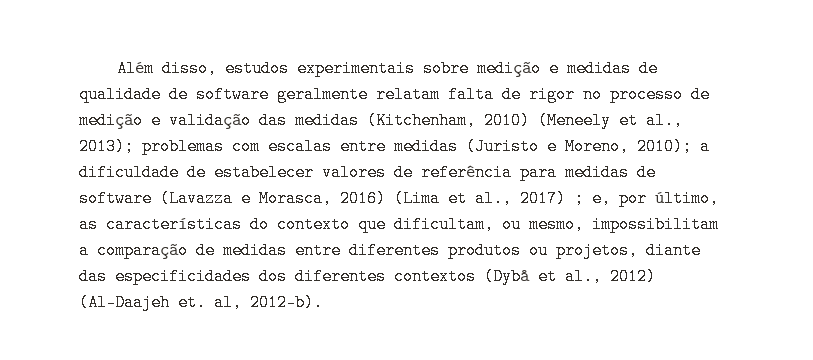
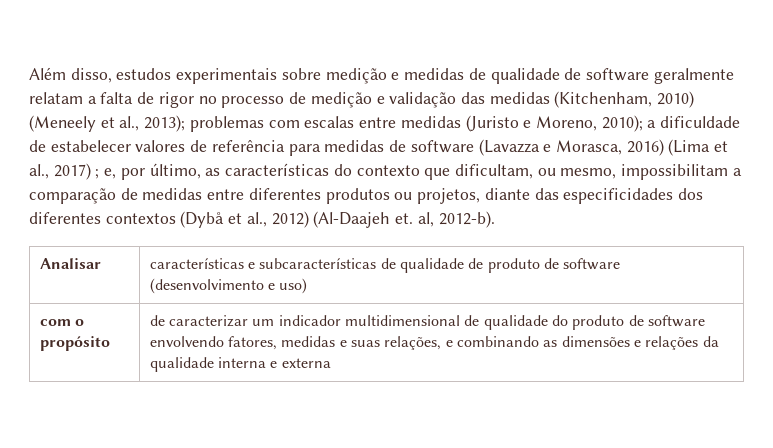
(440, 94) none -> [87,96,97,104] a
(323, 302) none -> [39,258,101,269] [149,258,621,273] [149,278,308,294] [39,319,85,326] [39,336,110,351] [149,315,705,330] [149,336,719,350] [149,357,331,372] // Analisar | características e subcaracterísticas de qualidade de produto de software (desenvolvimento e uso) // com o propósito | de caracterizar um indicador multidimensional de qualidade do produto de software envolvendo fatores, medidas e suas relações, e combinando as dimensões e relações da qualidade interna e externa

